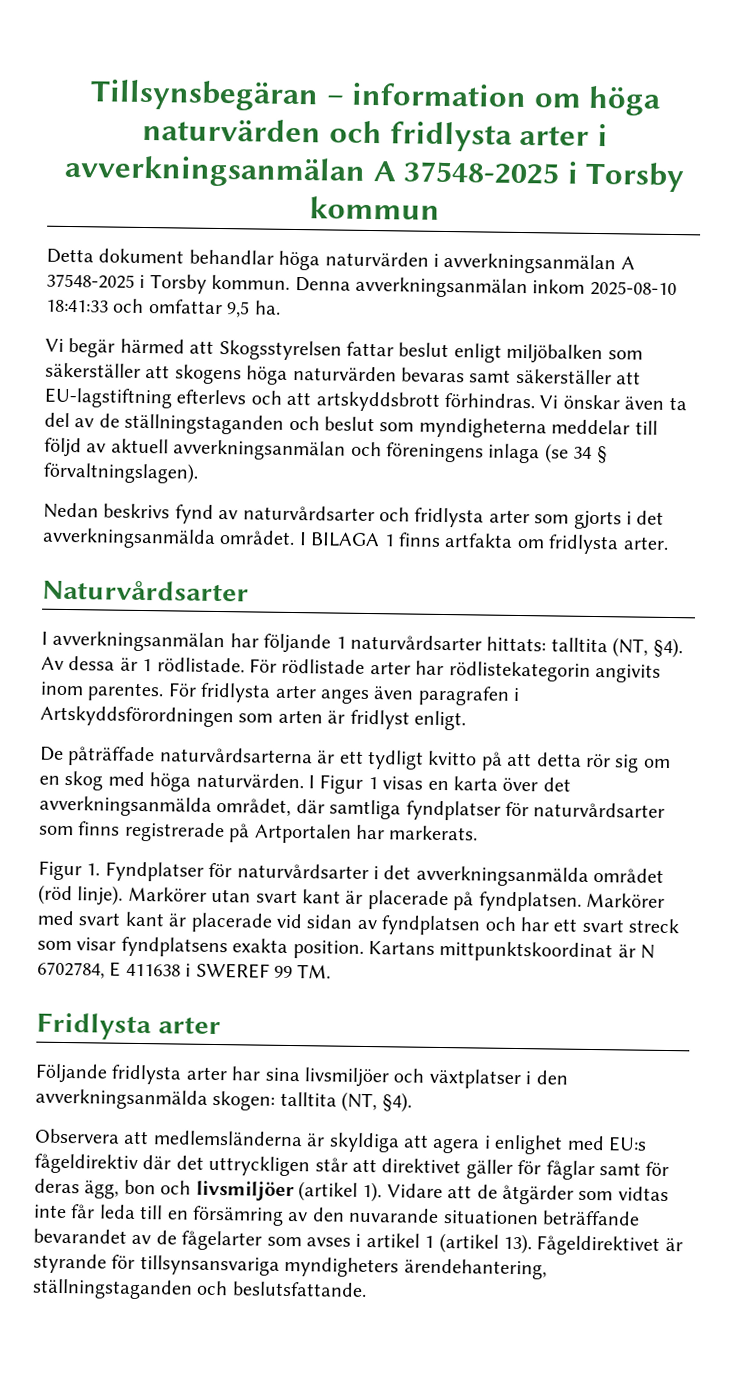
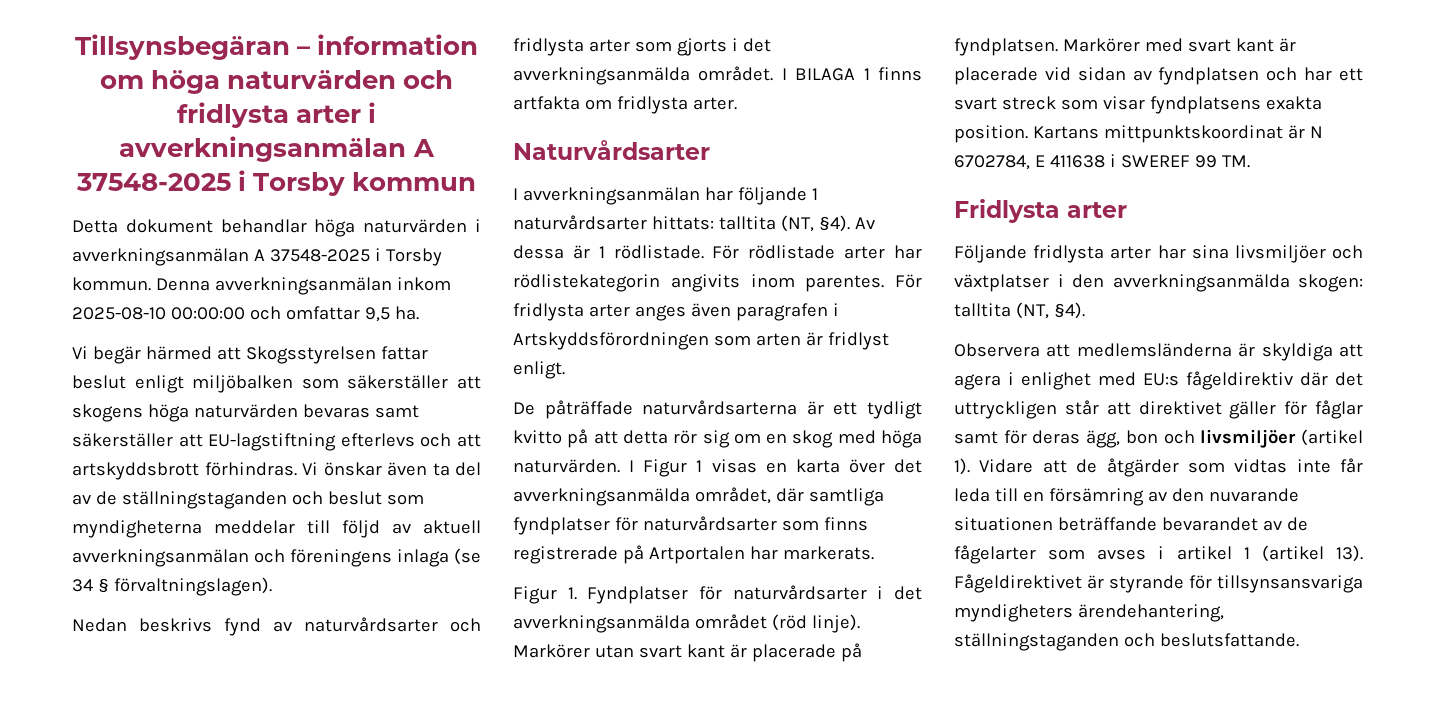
[45,299,109,313] 18:41:33 -> [170,307,245,320] 00:00:00

